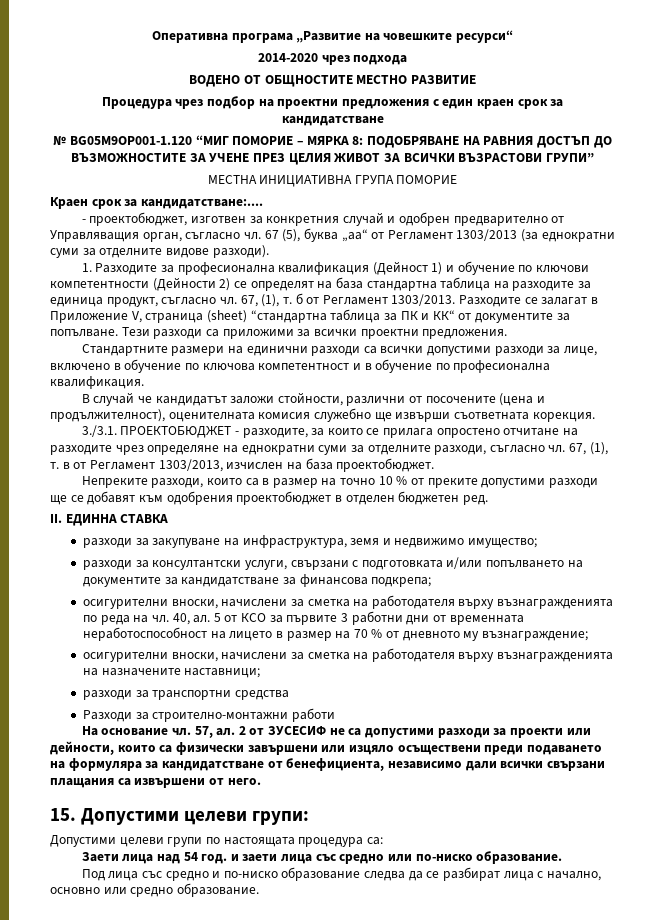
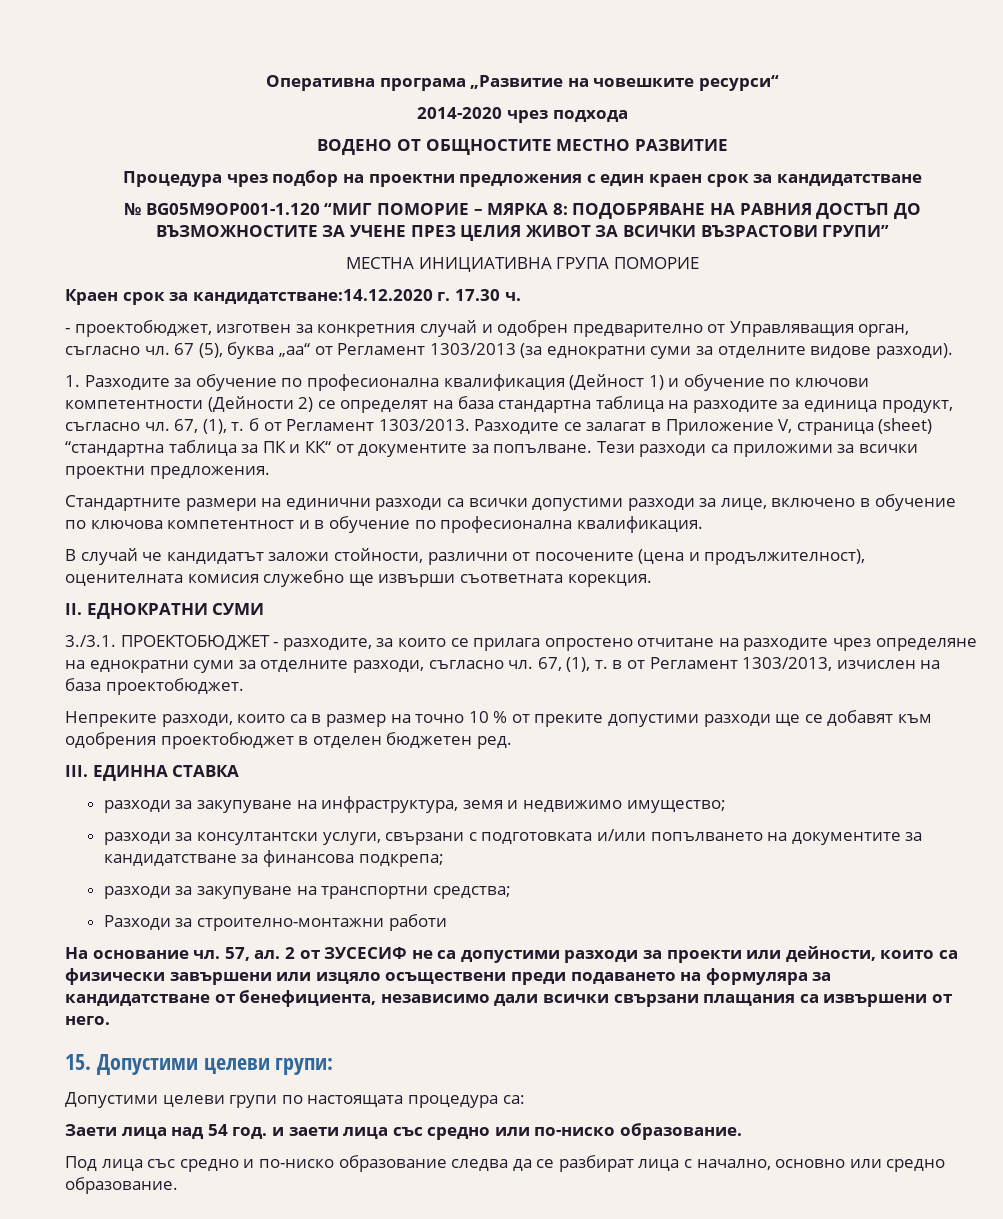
[140,199,263,209] кандидатстване:.... -> [192,289,521,304] кандидатстване:14.12.2020 г. 17.30 ч.
(174, 269) none -> [195,374,303,391] обучение по
(595, 417) none -> [65,603,265,619] // II. ЕДНОКРАТНИ СУМИ
[50,514,62,523] II. -> [65,765,88,777] III.
[82,595,614,609] [82,611,524,625] [82,627,589,641] [82,648,614,662] [82,668,261,678] [82,690,289,700] осигурителни вноски, начислени за сметка на работодателя върху възнагражденията по реда на чл. 40, ал. 5 от КСО за първите 3 работни дни от временната неработоспособност на лицето в размер на 70 % от дневното му възнаграждение; // осигурителни вноски, начислени за сметка на работодателя върху възнагражденията на назначените наставници; // разходи за транспортни средства -> [103,886,511,899] разходи за закупуване на транспортни средства;

